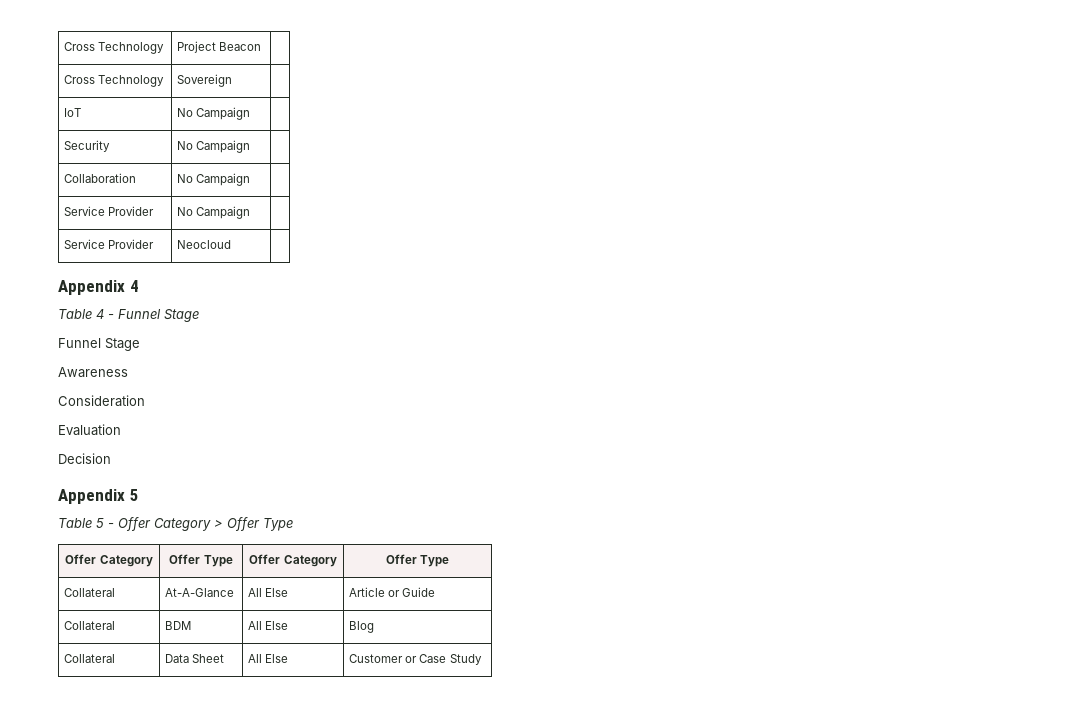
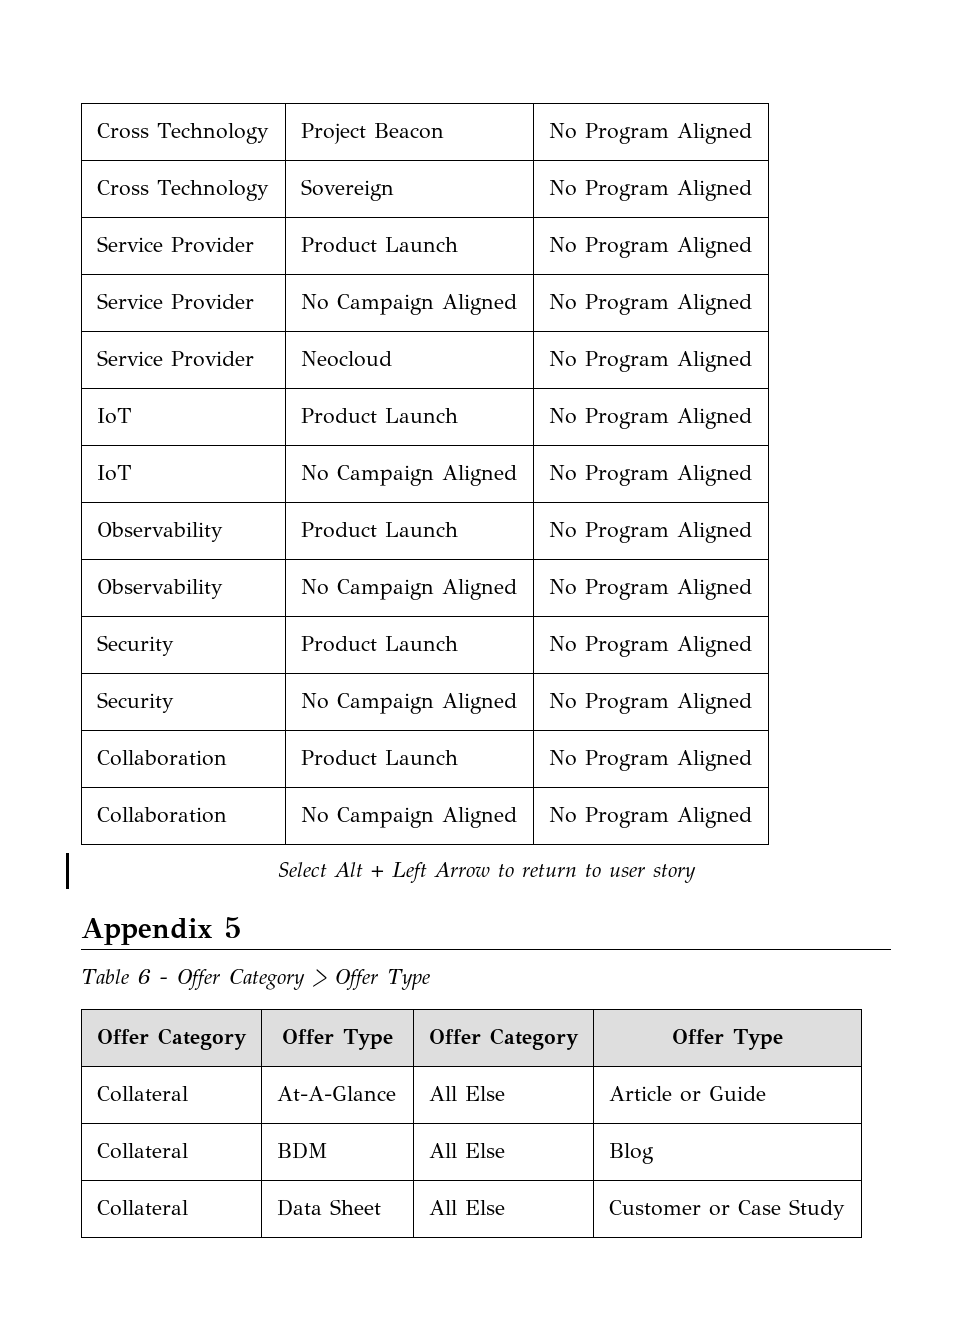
(262, 46) none -> [548,123,752,144] No Program Aligned
[64,108,82,117] [177,107,251,120] [64,140,111,152] [177,140,251,153] [64,173,137,183] [177,173,251,186] // IoT | No Campaign | // Security | No Campaign | // Collaboration | No Campaign | -> [548,180,752,201] [96,236,254,253] [300,237,458,253] [548,237,752,258] No Program Aligned // Service Provider | Product Launch | No Program Aligned
(251, 212) | -> [441,294,517,315] [548,294,752,315] Aligned | No Program Aligned
[58,280,139,295] [58,309,199,322] [58,338,140,351] [58,367,128,378] [58,395,145,407] [58,424,121,436] [58,453,111,464] // Appendix 4 // Table 4 - Funnel Stage // Funnel Stage // Awareness // Consideration // Evaluation // Decision -> [548,351,752,372] [96,408,131,424] [300,408,458,424] [548,408,752,429] [96,465,131,481] [300,465,517,486] [548,465,752,486] [96,522,223,542] [300,522,458,538] [548,522,752,543] [96,579,223,599] [300,579,517,600] [548,579,752,600] [96,635,174,656] [300,636,458,652] [548,636,752,657] [96,692,174,713] [300,693,517,714] [548,693,752,714] [96,750,227,766] [300,750,458,766] [548,750,752,771] [96,807,227,823] [300,807,517,828] [548,807,752,828] [277,862,696,883] No Program Aligned // IoT | Product Launch | No Program Aligned // IoT | No Campaign Aligned | No Program Aligned // Observability | Product Launch | No Program Aligned // Observability | No Campaign Aligned | No Program Aligned // Security | Product Launch | No Program Aligned // Security | No Campaign Aligned | No Program Aligned // Collaboration | Product Launch | No Program Aligned // Collaboration | No Campaign Aligned | No Program Aligned // Select Alt + Left Arrow to return to user story
[96,518,104,528] 5 -> [137,969,151,984] 6

